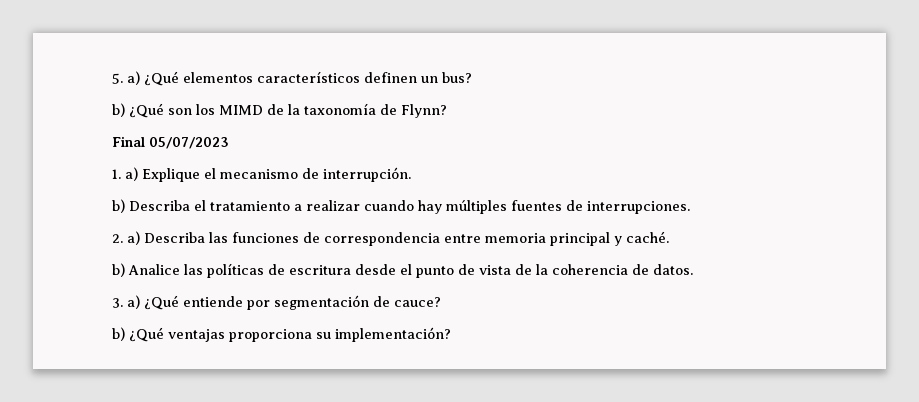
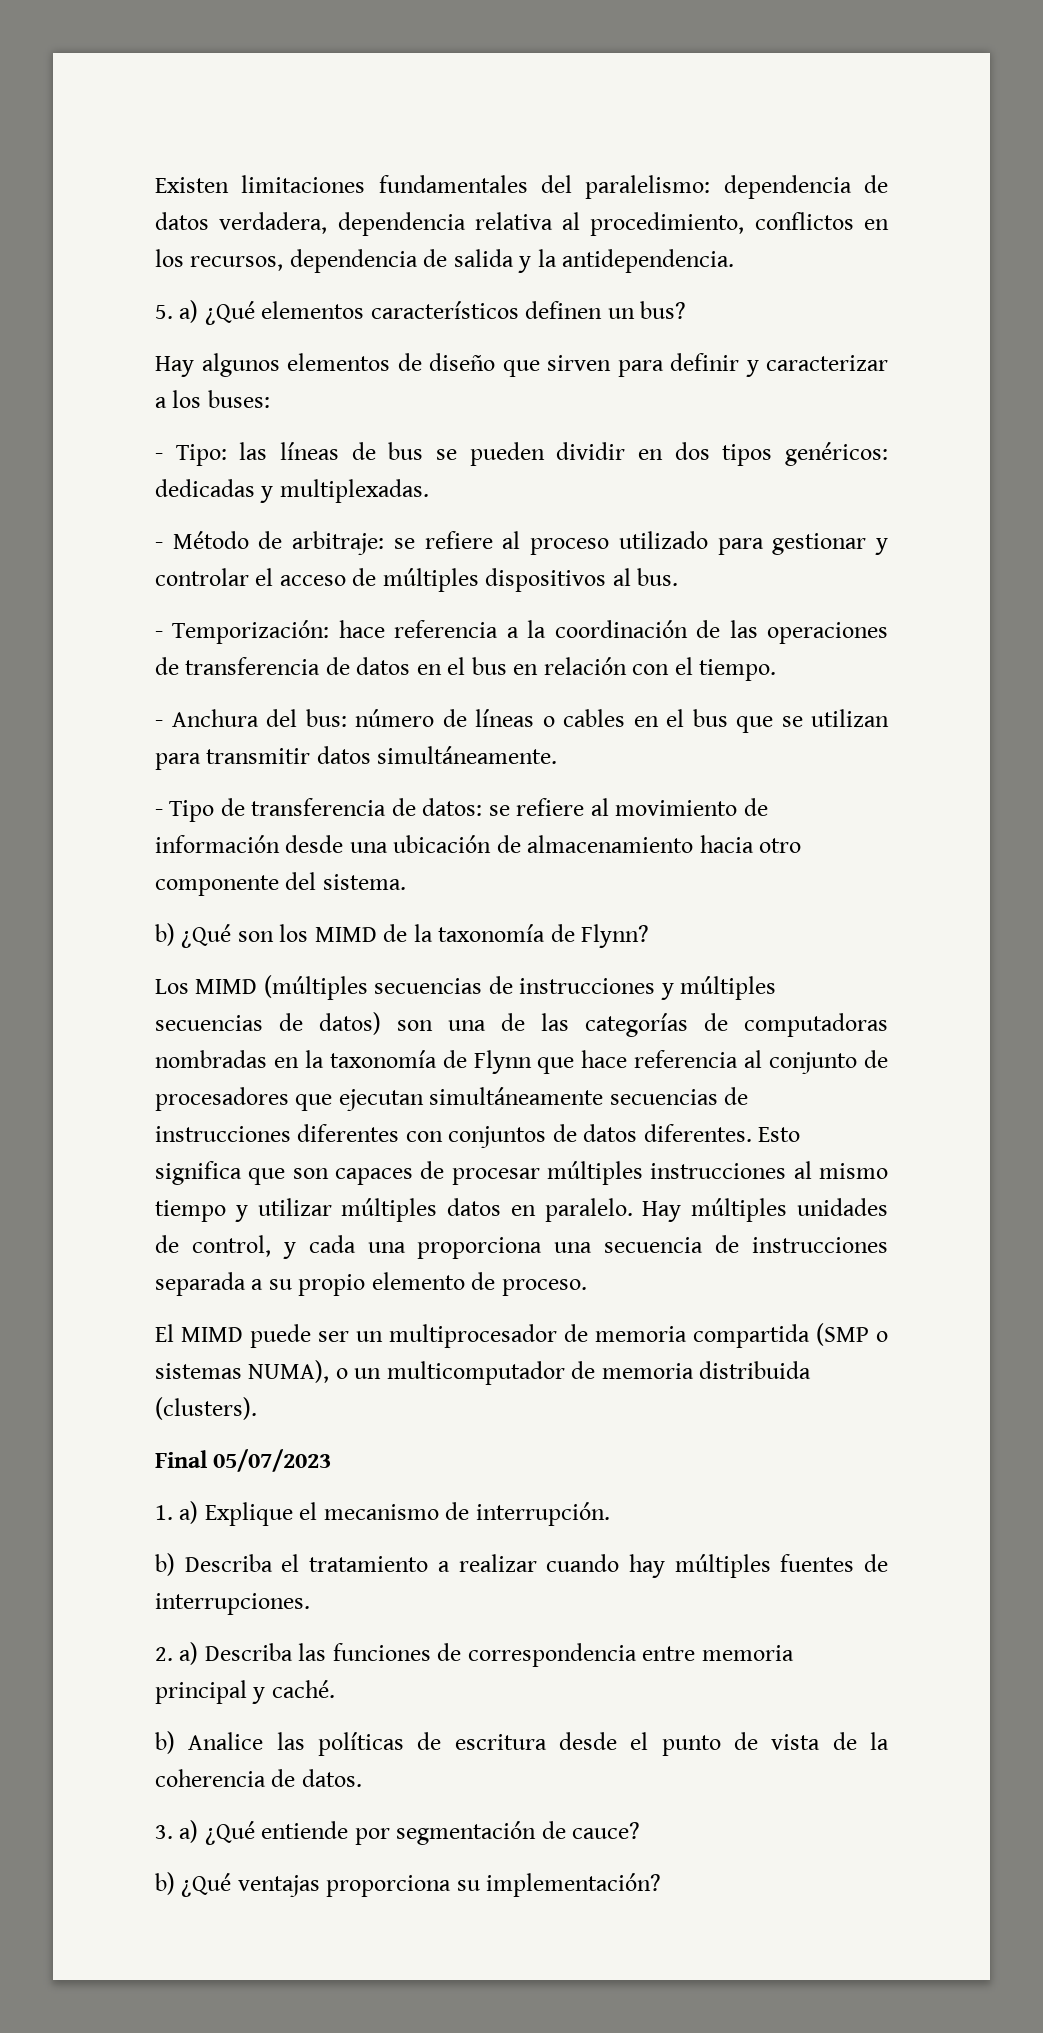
(112, 78) none -> [155,175,888,199] [155,212,889,236] [155,249,735,273] Existen limitaciones fundamentales del paralelismo: dependencia de datos verdadera, dependencia relativa al procedimiento, conflictos en los recursos, dependencia de salida y la antidependencia. //
(472, 77) none -> [155,353,888,377] [155,390,270,408] [155,442,888,466] [155,479,429,503] [155,531,889,555] [155,568,679,592] [155,620,888,644] [155,657,777,681] [155,709,889,733] [155,746,558,770] [155,798,768,822] [155,835,802,853] [155,872,406,896] // Hay algunos elementos de diseño que sirven para definir y caracterizar a los buses: // - Tipo: las líneas de bus se pueden dividir en dos tipos genéricos: dedicadas y multiplexadas. // - Método de arbitraje: se refiere al proceso utilizado para gestionar y controlar el acceso de múltiples dispositivos al bus. // - Temporización: hace referencia a la coordinación de las operaciones de transferencia de datos en el bus en relación con el tiempo. // - Anchura del bus: número de líneas o cables en el bus que se utilizan para transmitir datos simultáneamente. // - Tipo de transferencia de datos: se refiere al movimiento de información desde una ubicación de almacenamiento hacia otro componente del sistema.
(447, 111) none -> [155,975,777,1000] [155,1012,888,1037] [155,1050,889,1074] [155,1087,749,1111] [155,1124,801,1148] [155,1161,888,1185] [155,1198,888,1222] [155,1235,888,1259] [155,1272,587,1296] [155,1323,888,1348] [155,1360,812,1385] [155,1397,257,1420] // Los MIMD (múltiples secuencias de instrucciones y múltiples secuencias de datos) son una de las categorías de computadoras nombradas en la taxonomía de Flynn que hace referencia al conjunto de procesadores que ejecutan simultáneamente secuencias de instrucciones diferentes con conjuntos de datos diferentes. Esto significa que son capaces de procesar múltiples instrucciones al mismo tiempo y utilizar múltiples datos en paralelo. Hay múltiples unidades de control, y cada una proporciona una secuencia de instrucciones separada a su propio elemento de proceso. // El MIMD puede ser un multiprocesador de memoria compartida (SMP o sistemas NUMA), o un multicomputador de memoria distribuida (clusters).

